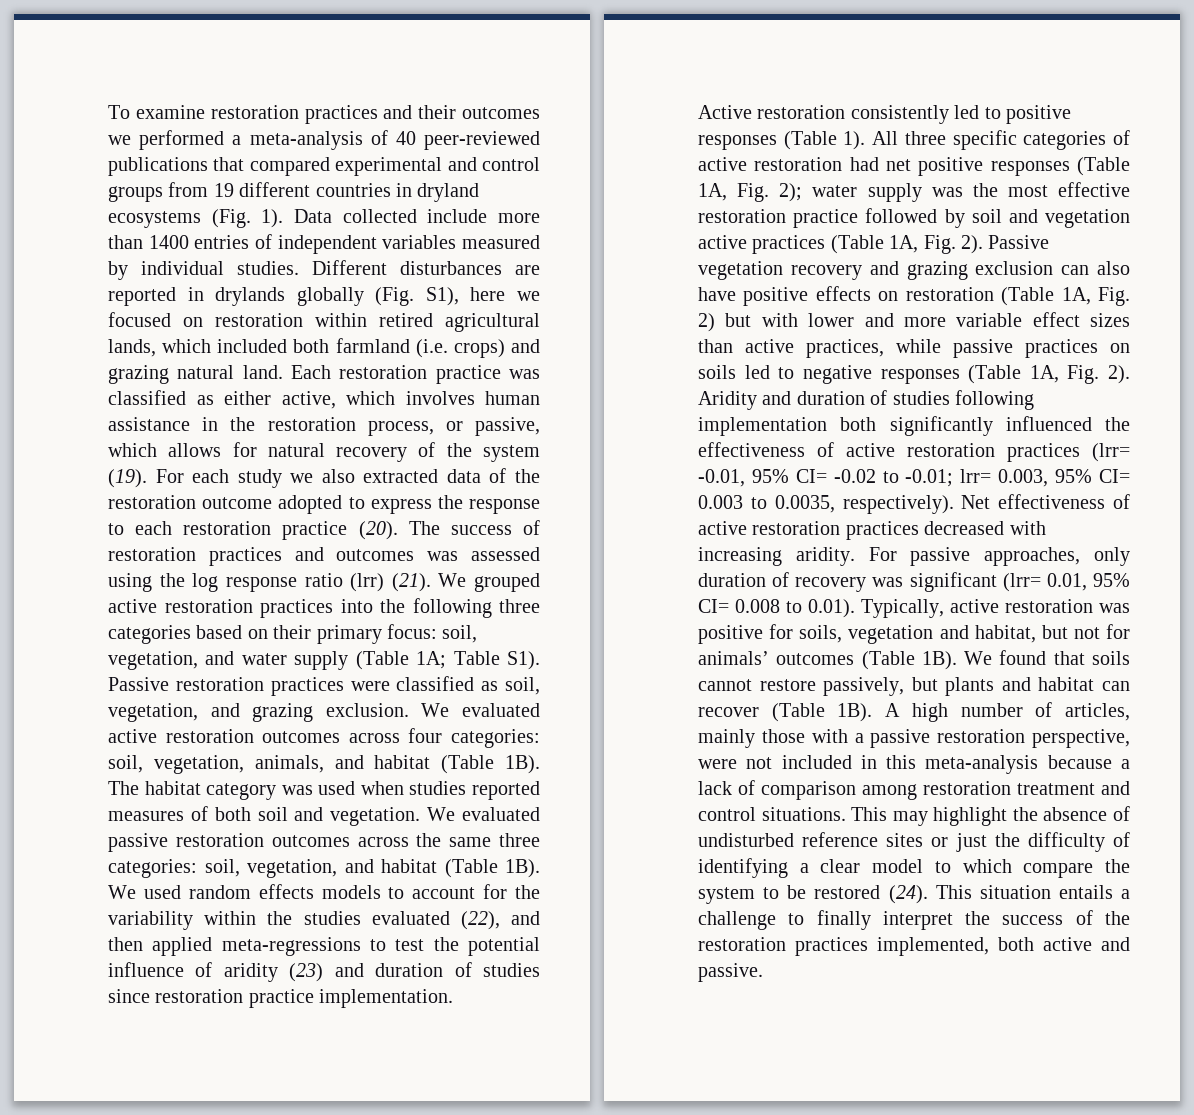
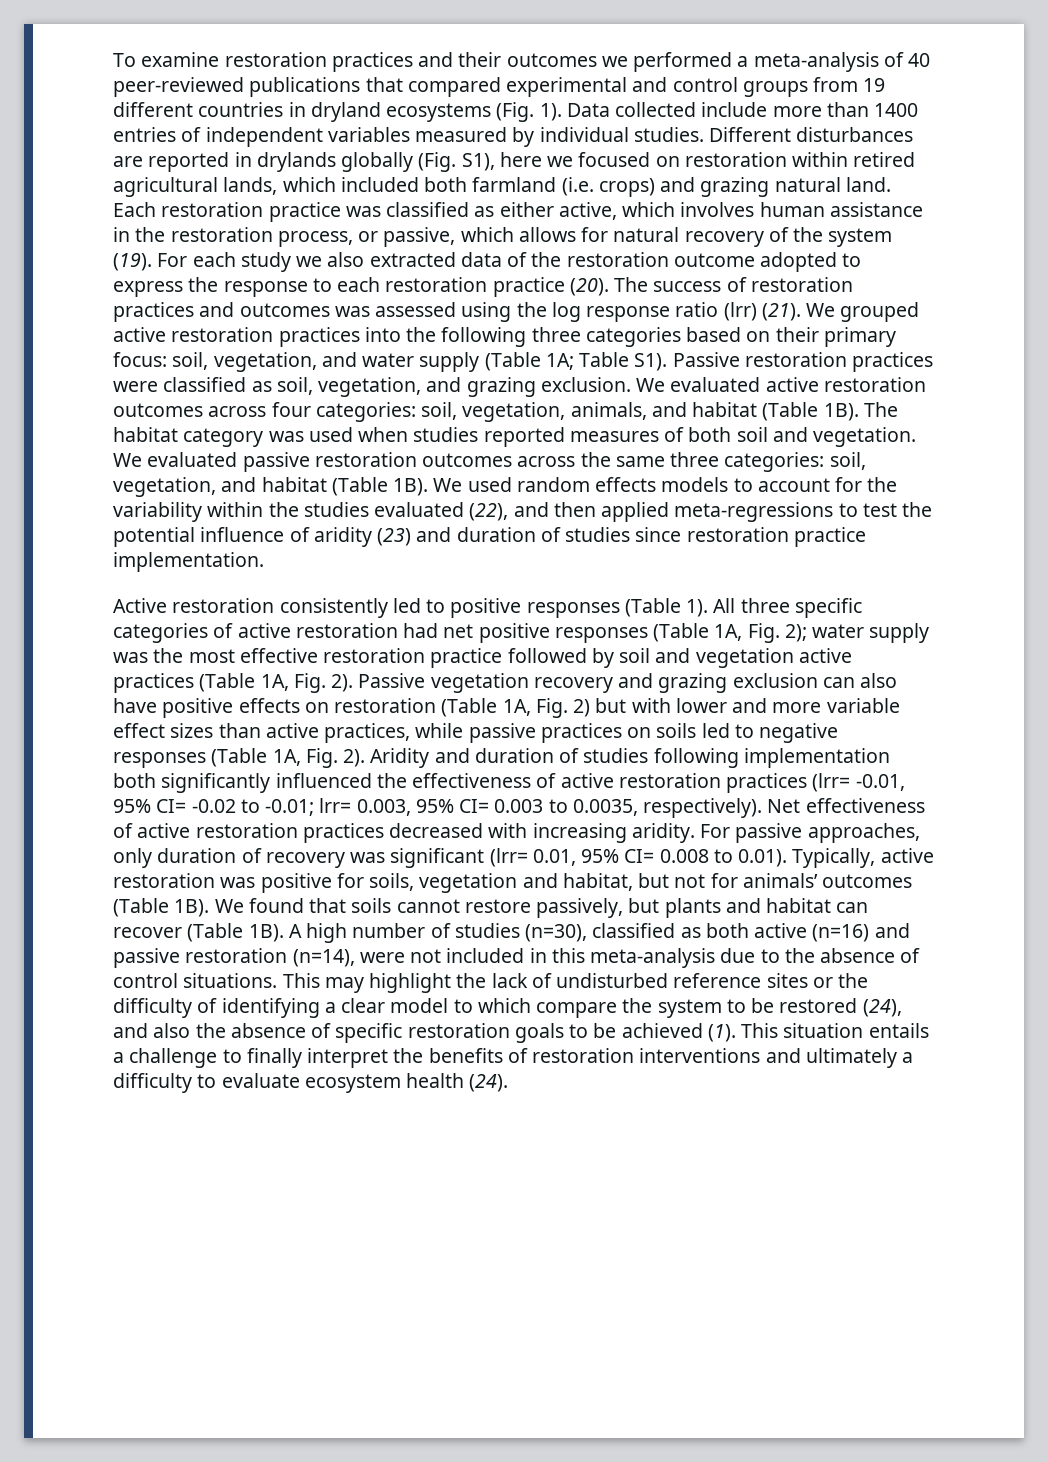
[1065,703,1130,721] [698,729,1130,748] articles, mainly those with a passive restoration perspective, -> [454,923,910,942] [113,948,355,968] studies (n=30), classified as both active (n=16) and passive restoration (n=14),
[1047,755,1130,769] [698,780,1130,800] because a lack of comparison among restoration treatment and -> [720,948,921,963] due to the absence of
[1043,807,1108,821] absence -> [491,973,528,988] lack
[955,833,987,852] just -> (833, 982) none
[888,885,928,904] (24). -> [862,999,902,1017] [113,1023,736,1043] (24), and also the absence of specific restoration goals to be achieved (1).
[1002,910,1130,925] [698,937,1130,956] [698,963,763,982] success of the restoration practices implemented, both active and passive. -> [428,1048,914,1068] [113,1073,509,1093] benefits of restoration interventions and ultimately a difficulty to evaluate ecosystem health (24).

